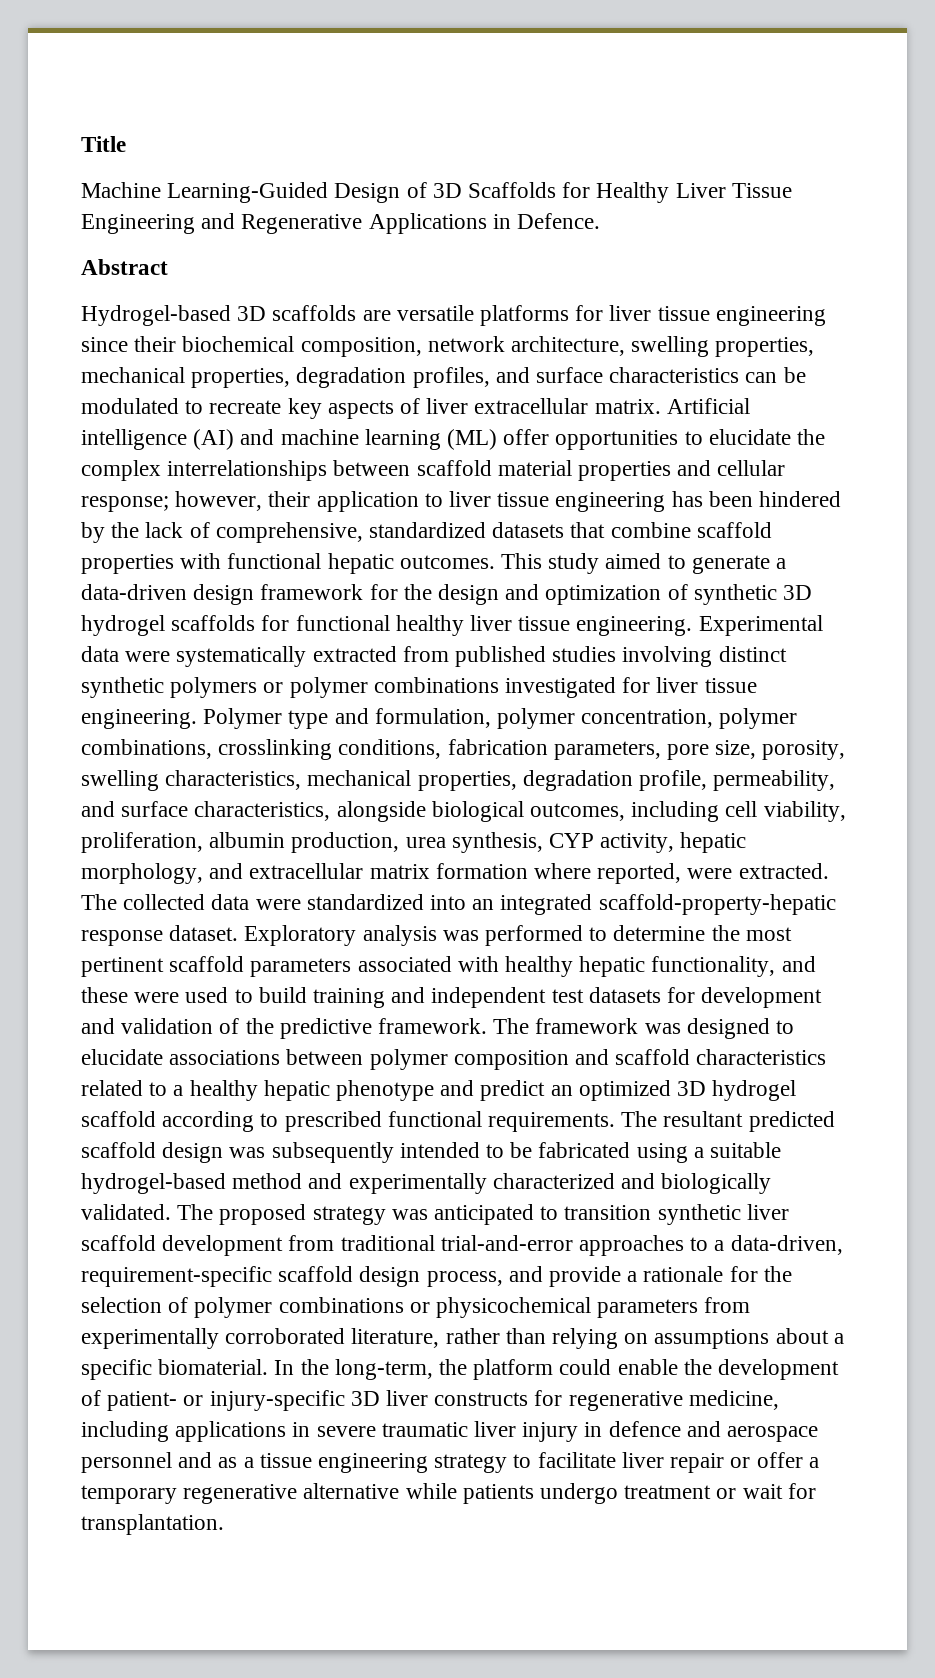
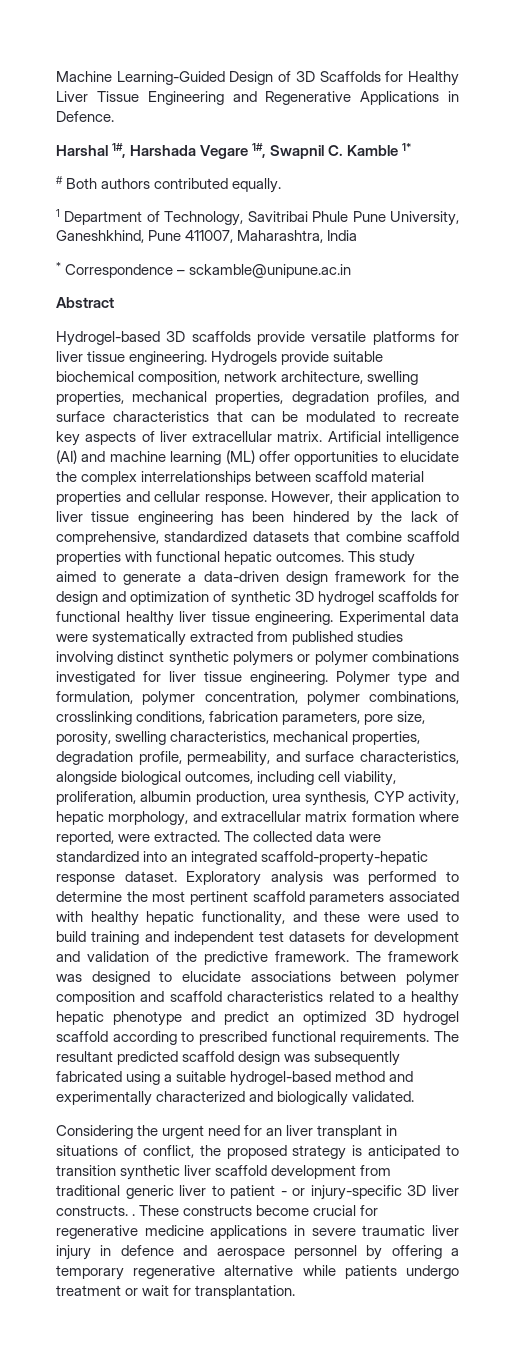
[81,136,126,152] Title // -> (56, 76) none
(601, 221) none -> [56,143,412,159] [56,176,282,193] [56,209,460,226] [56,230,358,243] [56,262,352,278] // Harshal 1#, Harshada Vegare 1#, Swapnil C. Kamble 1* // # Both authors contributed equally. // 1 Department of Technology, Savitribai Phule Pune University, Ganeshkhind, Pune 411007, Maharashtra, India // * Correspondence – sckamble@unipune.ac.in
[362,310,391,321] are -> [257,331,305,345] provide
[715,306,826,326] [81,336,177,352] engineering since their -> [129,351,384,366] engineering. Hydrogels provide suitable
(740, 375) none -> [216,411,243,422] that
[81,491,263,512] response; however, -> [204,491,334,505] response. However,
[399,1142,533,1158] intended to be -> (401, 1058) none
[177,1204,214,1220] The -> [56,1125,398,1139] [56,1145,221,1158] // Considering the urgent need for an liver transplant in situations of conflict, the
[391,1209,428,1220] was -> [352,1145,363,1156] is
[440,1235,843,1256] [81,1266,792,1287] [81,1297,751,1318] [81,1328,844,1349] [81,1359,840,1380] [81,1390,779,1411] [81,1421,169,1442] trial-and-error approaches to a data-driven, requirement-specific scaffold design process, and provide a rationale for the selection of polymer combinations or physicochemical parameters from experimentally corroborated literature, rather than relying on assumptions about a specific biomaterial. In the long-term, the platform could enable the development of patient- or injury-specific 3D liver constructs for regenerative medicine, including -> [125,1185,459,1200] [56,1205,379,1216] [56,1225,204,1239] generic liver to patient - or injury-specific 3D liver constructs. . These constructs become crucial for regenerative medicine
[178,1452,803,1473] and as a tissue engineering strategy to facilitate liver repair or offer -> [366,1245,442,1260] by offering

